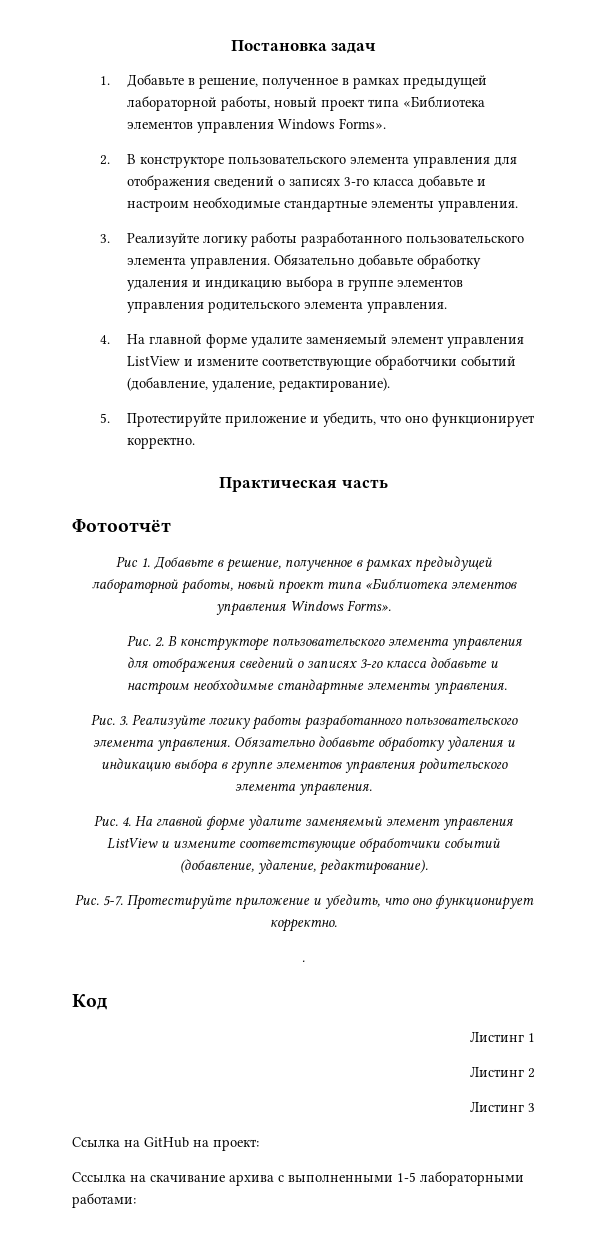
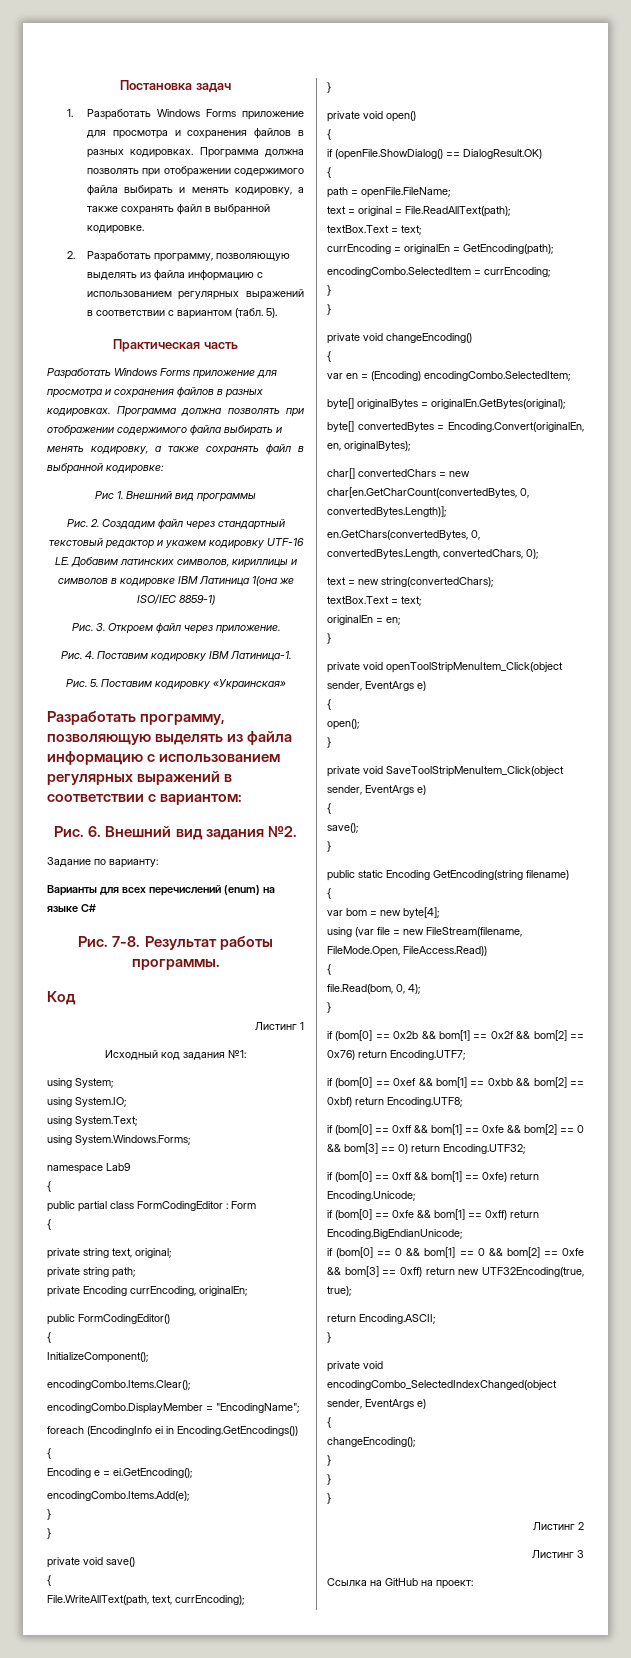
[127,74,488,89] [127,96,486,111] [127,118,387,133] [99,154,518,168] [127,175,487,190] [127,197,519,212] [99,232,525,247] [127,254,482,269] [127,276,464,291] [127,301,448,313] [99,334,525,348] [127,355,517,370] [127,377,391,392] [99,412,536,427] [127,437,196,449] [219,477,388,492] [72,519,171,532] [115,556,492,572] [91,579,517,594] [216,600,391,616] [127,635,524,651] [127,657,499,673] [127,679,508,695] [90,714,518,730] [92,736,515,752] [100,758,508,774] [235,783,372,796] [94,815,514,831] [107,838,500,853] [179,859,428,875] [74,894,534,910] [270,919,337,932] [302,960,305,962] [72,994,108,1010] [470,1031,535,1042] Добавьте в решение, полученное в рамках предыдущей лабораторной работы, новый проект типа «Библиотека элементов управления Windows Forms». // 2. В конструкторе пользовательского элемента управления для отображения сведений о записях 3-го класса добавьте и настроим необходимые стандартные элементы управления. // 3. Реализуйте логику работы разработанного пользовательского элемента управления. Обязательно добавьте обработку удаления и индикацию выбора в группе элементов управления родительского элемента управления. // 4. На главной форме удалите заменяемый элемент управления ListView и измените соответствующие обработчики событий (добавление, удаление, редактирование). // 5. Протестируйте приложение и убедить, что оно функционирует корректно. // Практическая часть // Фотоотчёт // Рис 1. Добавьте в решение, полученное в рамках предыдущей лабораторной работы, новый проект типа «Библиотека элементов управления Windows Forms». // Рис. 2. В конструкторе пользовательского элемента управления для отображения сведений о записях 3-го класса добавьте и настроим необходимые стандартные элементы управления. // Рис. 3. Реализуйте логику работы разработанного пользовательского элемента управления. Обязательно добавьте обработку удаления и индикацию выбора в группе элементов управления родительского элемента управления. // Рис. 4. На главной форме удалите заменяемый элемент управления ListView и измените соответствующие обработчики событий (добавление, удаление, редактирование). // Рис. 5-7. Протестируйте приложение и убедить, что оно функционирует корректно. // . // Код // Листинг 1 -> [86,109,304,120] [86,128,304,139] [86,147,304,158] [86,166,304,177] [86,185,304,196] [86,204,270,215] [86,225,144,234] [66,251,290,262] [86,270,263,281] [86,289,304,300] [86,308,277,319] [113,339,238,352] [47,368,277,379] [47,387,263,398] [47,406,304,417] [47,425,282,436] [47,444,304,455] [47,463,164,474] [95,491,256,502] [66,519,285,530] [48,538,304,549] [54,557,297,568] [57,576,294,587] [136,594,215,605] [71,623,280,634] [60,651,291,662] [65,679,286,690] [47,711,226,725] [47,731,293,745] [47,751,281,765] [47,771,233,785] [47,794,243,805] [54,826,297,840] [47,857,158,868] [47,885,275,896] [47,904,96,912] [78,936,273,950] [131,959,220,970] [47,991,76,1005] [255,1022,304,1030] [105,1050,246,1060] [47,1078,113,1088] [47,1097,126,1107] [47,1116,137,1126] [47,1135,190,1145] [47,1163,130,1174] [47,1181,51,1192] [47,1201,256,1212] [47,1219,51,1230] [47,1248,171,1259] [47,1267,135,1278] [47,1286,247,1297] [47,1314,170,1325] [47,1332,51,1343] [47,1352,148,1363] [47,1380,190,1390] [47,1403,299,1414] [47,1426,298,1436] [47,1448,51,1459] [47,1468,192,1478] [47,1491,189,1501] [47,1509,51,1520] [47,1528,51,1539] [47,1557,135,1568] [47,1575,51,1586] [47,1595,244,1606] [327,82,331,93] [327,111,416,122] [327,129,331,140] [327,149,542,160] [327,167,331,178] [327,187,450,198] [327,206,510,217] [327,225,421,235] [327,244,553,255] [327,267,550,277] [327,285,331,296] [327,304,331,315] [327,333,472,344] [327,351,331,362] [327,371,570,381] [327,398,565,409] [327,421,584,432] [327,441,410,451] [327,468,470,479] [327,487,529,498] [327,506,446,517] [327,530,480,540] [327,549,538,559] [327,577,493,587] [327,596,421,606] [327,615,400,625] [327,633,331,644] [327,662,563,673] [327,681,426,691] [327,699,331,710] [327,719,359,730] [327,737,331,748] [327,766,564,777] [327,785,426,795] [327,803,331,814] [327,823,358,833] [327,841,331,852] [327,870,569,881] [327,888,331,899] [327,907,439,918] [327,927,522,937] [327,946,487,957] [327,964,331,975] [327,984,420,994] [327,1002,331,1013] [327,1030,584,1041] [327,1050,465,1060] [327,1077,584,1088] [327,1097,462,1107] [327,1124,584,1135] [327,1143,525,1154] [327,1171,539,1182] [327,1191,415,1201] [327,1209,539,1220] [327,1229,462,1239] [327,1247,584,1258] [327,1266,584,1277] [327,1286,351,1296] [327,1314,435,1324] [327,1332,331,1343] [327,1361,383,1372] [327,1380,557,1390] [327,1399,426,1409] [327,1417,331,1428] [327,1437,415,1447] [327,1455,331,1466] [327,1474,331,1485] [327,1493,331,1504] Разработать Windows Forms приложение для просмотра и сохранения файлов в разных кодировках. Программа должна позволять при отображении содержимого файла выбирать и менять кодировку, а также сохранять файл в выбранной кодировке. // 2. Разработать программу, позволяющую выделять из файла информацию с использованием регулярных выражений в соответствии с вариантом (табл. 5). // Практическая часть // Разработать Windows Forms приложение для просмотра и сохранения файлов в разных кодировках. Программа должна позволять при отображении содержимого файла выбирать и менять кодировку, а также сохранять файл в выбранной кодировке: // Рис 1. Внешний вид программы // Рис. 2. Создадим файл через стандартный текстовый редактор и укажем кодировку UTF-16 LE. Добавим латинских символов, кириллицы и символов в кодировке IBM Латиница 1(она же ISO/IEC 8859-1) // Рис. 3. Откроем файл через приложениe. // Рис. 4. Поставим кодировку IBM Латиница-1. // Рис. 5. Поставим кодировку «Украинская» // Разработать программу, позволяющую выделять из файла информацию с использованием регулярных выражений в соответствии с вариантом: // Рис. 6. Внешний вид задания №2. // Задание по варианту: // Варианты для всех перечислений (enum) на языке C# // Рис. 7-8. Результат работы программы. // Код // Листинг 1 // Исходный код задания №1: // using System; // using System.IO; // using System.Text; // using System.Windows.Forms; // namespace Lab9 // { // public partial class FormCodingEditor : Form // { // private string text, original; // private string path; // private Encoding currEncoding, originalEn; // public FormCodingEditor() // { // InitializeComponent(); // encodingCombo.Items.Clear(); // encodingCombo.DisplayMember = "EncodingName"; // foreach (EncodingInfo ei in Encoding.GetEncodings()) // { // Encoding e = ei.GetEncoding(); // encodingCombo.Items.Add(e); // } // } // private void save() // { // File.WriteAllText(path, text, currEncoding); // } // private void open() // { // if (openFile.ShowDialog() == DialogResult.OK) // { // path = openFile.FileName; // text = original = File.ReadAllText(path); // textBox.Text = text; // currEncoding = originalEn = GetEncoding(path); // encodingCombo.SelectedItem = currEncoding; // } // } // private void changeEncoding() // { // var en = (Encoding) encodingCombo.SelectedItem; // byte[] originalBytes = originalEn.GetBytes(original); // byte[] convertedBytes = Encoding.Convert(originalEn, en, originalBytes); // char[] convertedChars = new char[en.GetCharCount(convertedBytes, 0, convertedBytes.Length)]; // en.GetChars(convertedBytes, 0, convertedBytes.Length, convertedChars, 0); // text = new string(convertedChars); // textBox.Text = text; // originalEn = en; // } // private void openToolStripMenuItem_Click(object sender, EventArgs e) // { // open(); // } // private void SaveToolStripMenuItem_Click(object sender, EventArgs e) // { // save(); // } // public static Encoding GetEncoding(string filename) // { // var bom = new byte[4]; // using (var file = new FileStream(filename, FileMode.Open, FileAccess.Read)) // { // file.Read(bom, 0, 4); // } // if (bom[0] == 0x2b && bom[1] == 0x2f && bom[2] == 0x76) return Encoding.UTF7; // if (bom[0] == 0xef && bom[1] == 0xbb && bom[2] == 0xbf) return Encoding.UTF8; // if (bom[0] == 0xff && bom[1] == 0xfe && bom[2] == 0 && bom[3] == 0) return Encoding.UTF32; // if (bom[0] == 0xff && bom[1] == 0xfe) return Encoding.Unicode; // if (bom[0] == 0xfe && bom[1] == 0xff) return Encoding.BigEndianUnicode; // if (bom[0] == 0 && bom[1] == 0 && bom[2] == 0xfe && bom[3] == 0xff) return new UTF32Encoding(true, true); // return Encoding.ASCII; // } // private void encodingCombo_SelectedIndexChanged(object sender, EventArgs e) // { // changeEncoding(); // } // } // }
[72,1171,524,1186] [72,1193,136,1208] // Cссылка на скачивание архива с выполненными 1-5 лабораторными работами: -> (473, 1584) none

